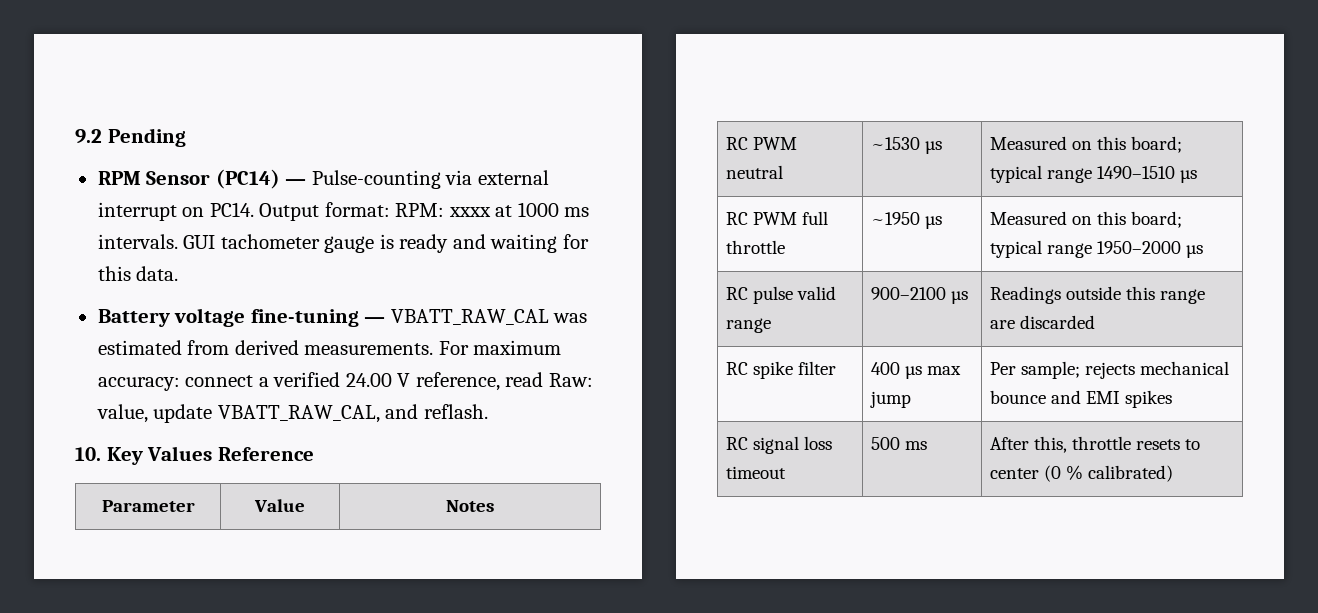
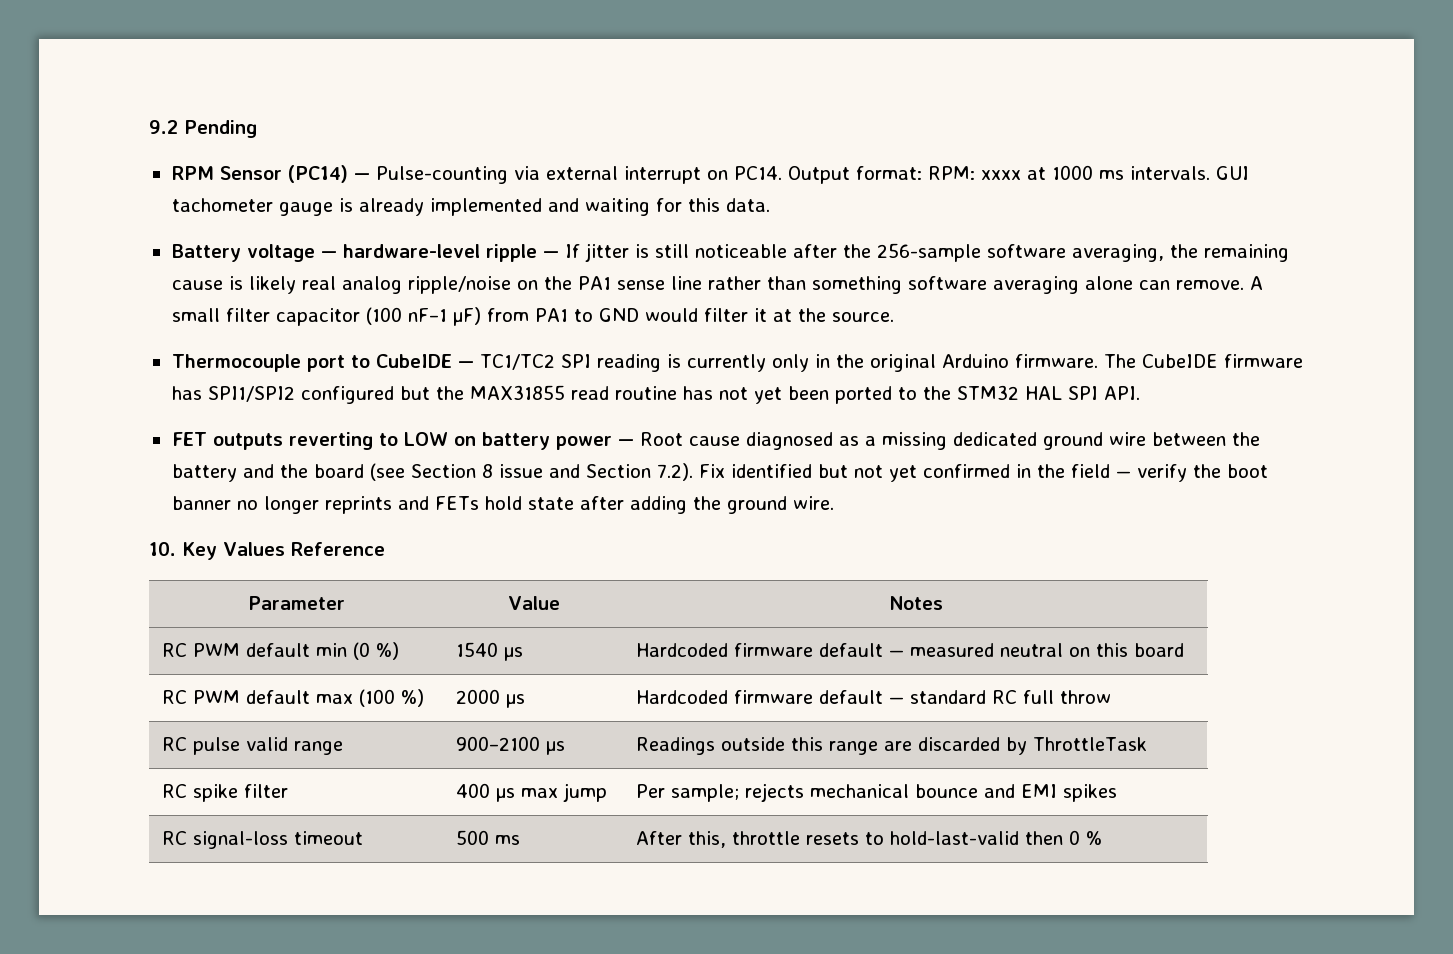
[399,234,449,253] ready -> [358,198,542,216] already implemented
[250,309,588,327] [97,340,562,355] [97,372,593,391] [96,404,488,423] fine-tuning — VBATT_RAW_CAL was estimated from derived measurements. For maximum accuracy: connect a verified 24.00 V reference, read Raw: value, update VBATT_RAW_CAL, and reflash. -> [320,243,1289,262] [171,276,1263,294] [171,307,894,326] [171,354,1303,372] [171,385,1140,404] [171,432,1260,450] [171,463,1268,482] [171,496,834,514] — hardware-level ripple — If jitter is still noticeable after the 256-sample software averaging, the remaining cause is likely real analog ripple/noise on the PA1 sense line rather than something software averaging alone can remove. A small filter capacitor (100 nF–1 µF) from PA1 to GND would filter it at the source. // Thermocouple port to CubeIDE — TC1/TC2 SPI reading is currently only in the original Arduino firmware. The CubeIDE firmware has SPI1/SPI2 configured but the MAX31855 read routine has not yet been ported to the STM32 HAL SPI API. // FET outputs reverting to LOW on battery power — Root cause diagnosed as a missing dedicated ground wire between the battery and the board (see Section 8 issue and Section 7.2). Fix identified but not yet confirmed in the field — verify the boot banner no longer reprints and FETs hold state after adding the ground wire.
[726,165,784,179] [871,137,943,154] [990,136,1183,153] [990,165,1198,183] [726,211,829,225] [726,240,786,254] [871,212,943,229] [990,211,1183,228] [990,240,1204,258] neutral | ~1530 µs | Measured on this board; typical range 1490–1510 µs // RC PWM full throttle | ~1950 µs | Measured on this board; typical range 1950–2000 µs -> [245,642,399,660] [455,642,523,661] [635,643,1184,657] [161,689,424,707] [455,689,525,708] [635,690,1111,704] default min (0 %) | 1540 µs | Hardcoded firmware default — measured neutral on this board // RC PWM default max (100 %) | 2000 µs | Hardcoded firmware default — standard RC full throw
(1096, 322) none -> [1005,737,1147,755] by ThrottleTask
[753,436,833,454] signal loss -> [192,831,288,849] signal-loss
[990,465,1174,482] center (0 % calibrated) -> [889,830,1102,845] hold-last-valid then 0 %

